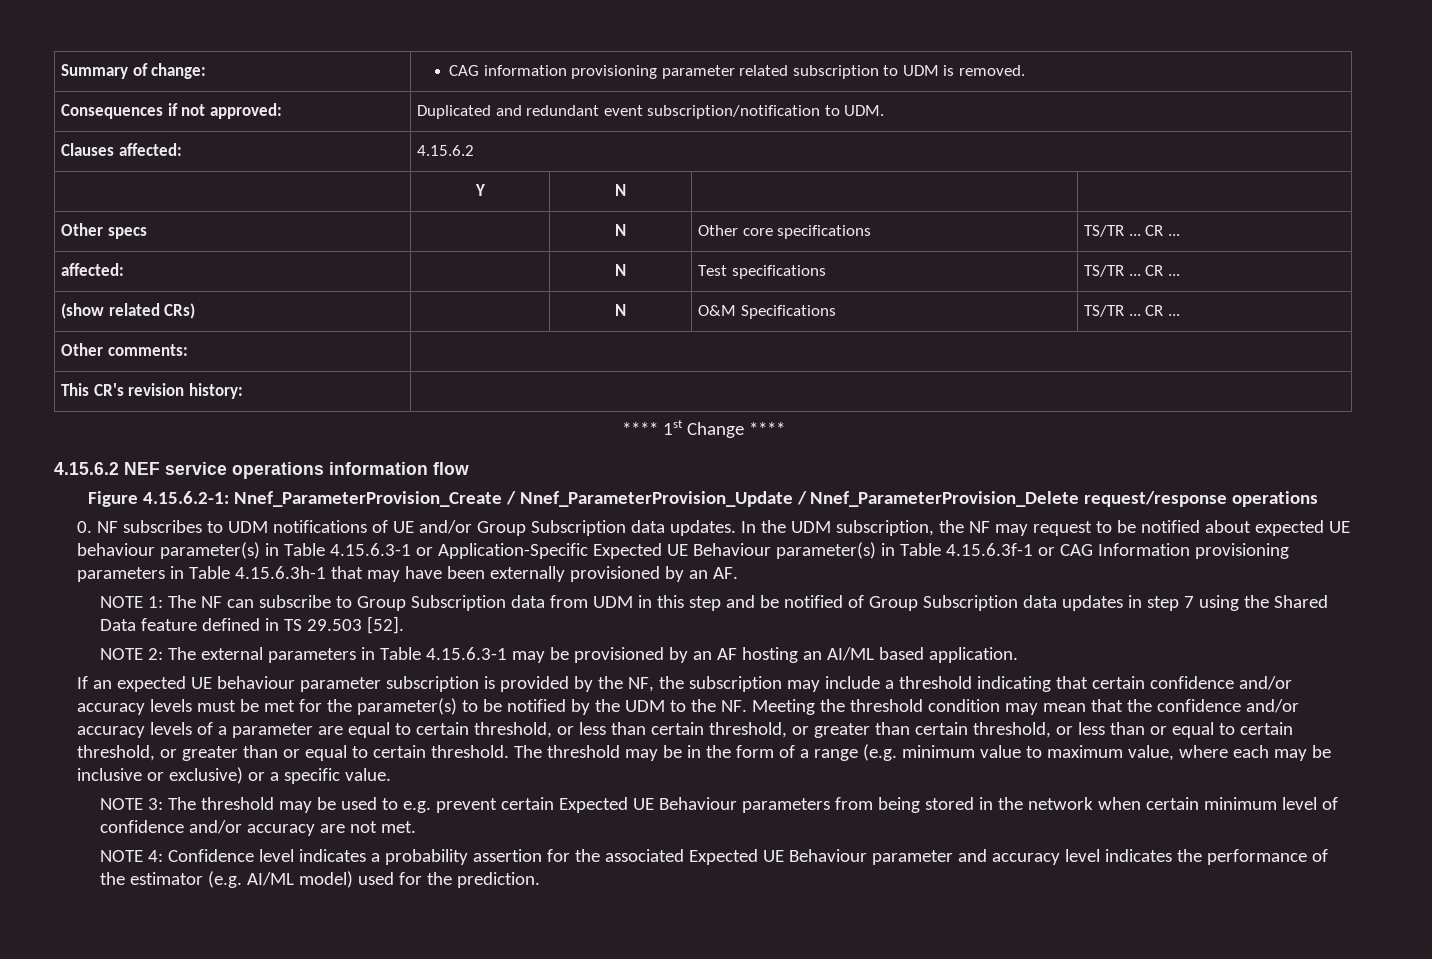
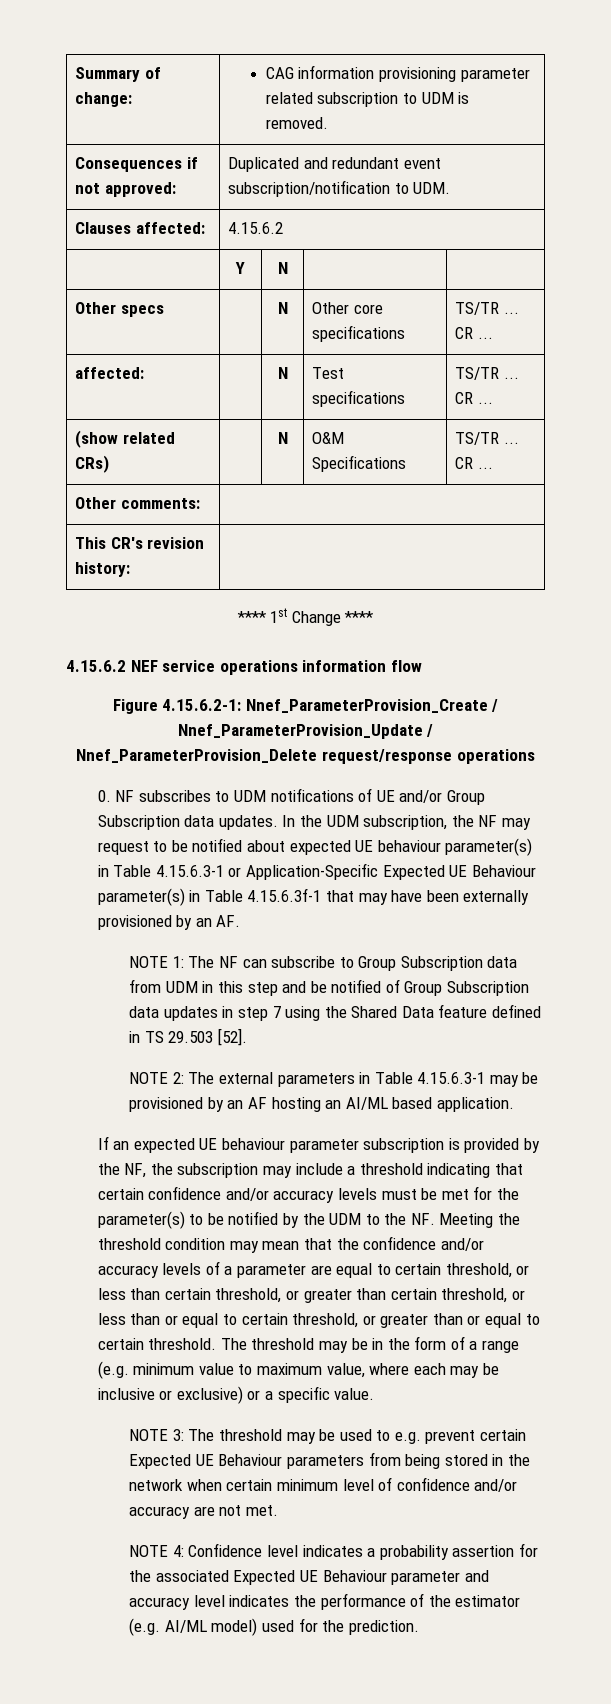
[1038,543,1290,559] [77,566,327,582] or CAG Information provisioning parameters in Table 4.15.6.3h-1 -> (322, 895) none

